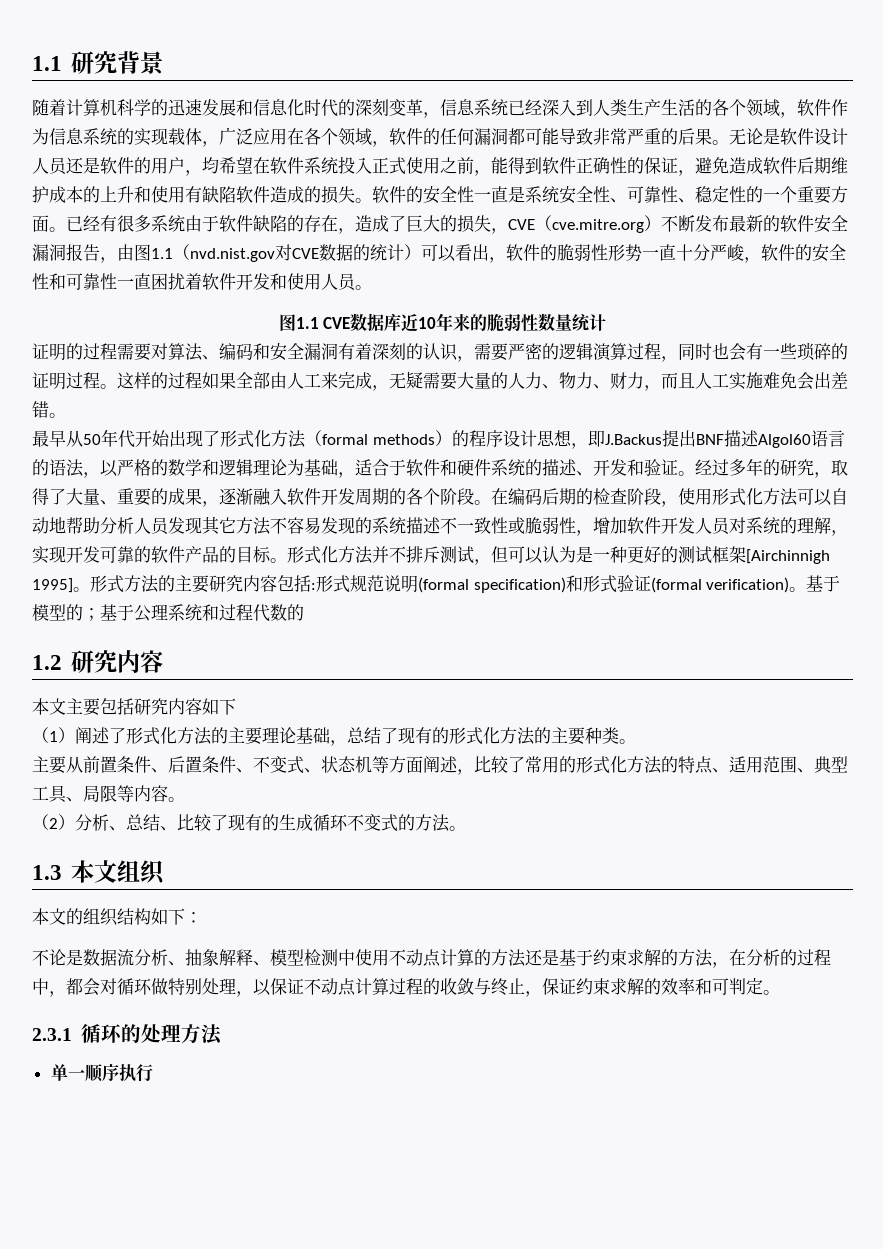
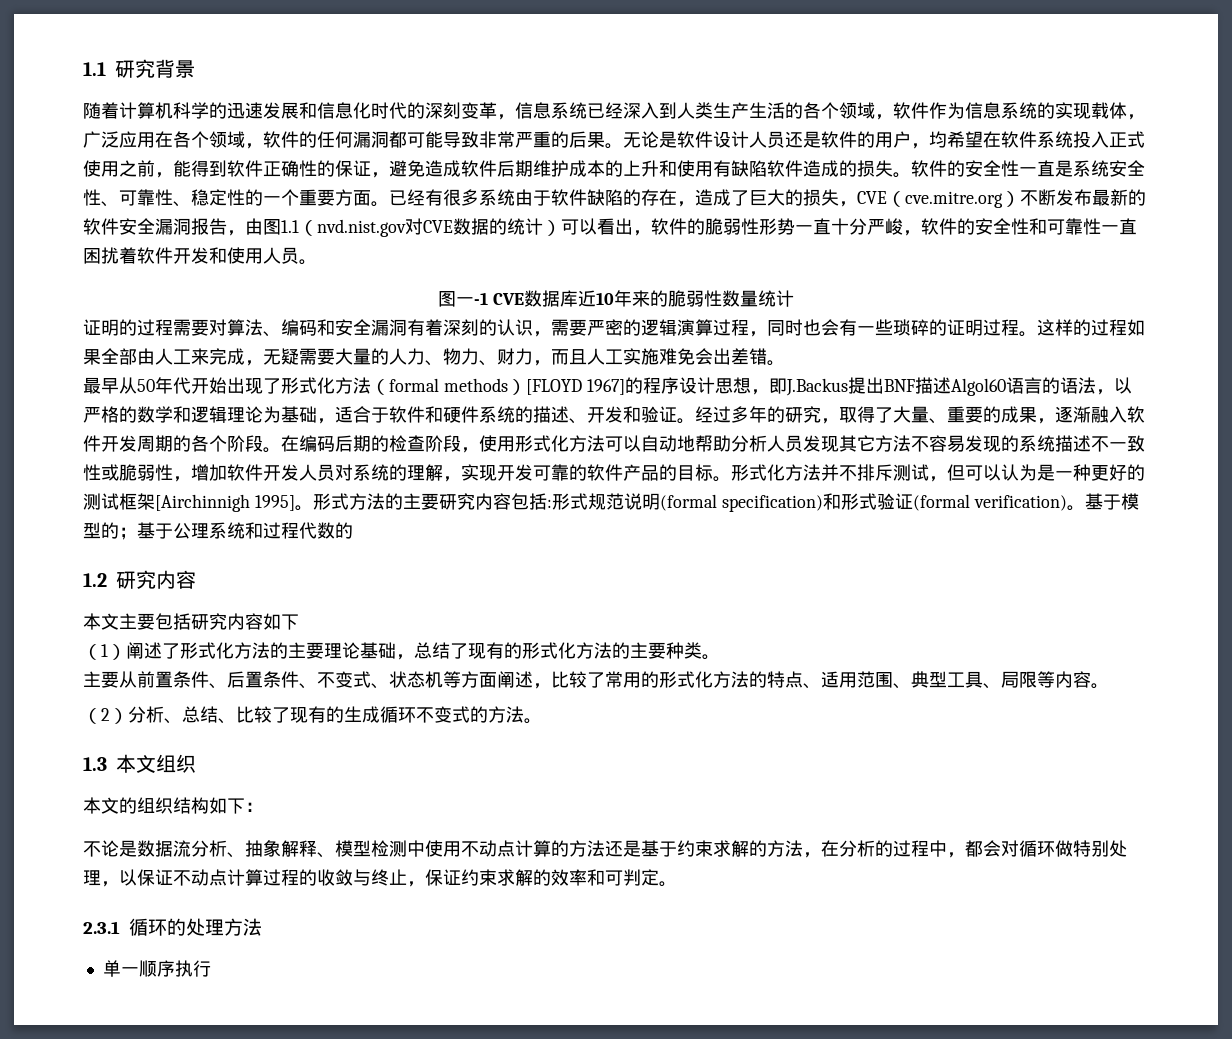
[295,317,319,329] 1.1 -> [456,292,489,305] 一-1
(452, 438) none -> [525,379,625,395] [FLOYD 1967]

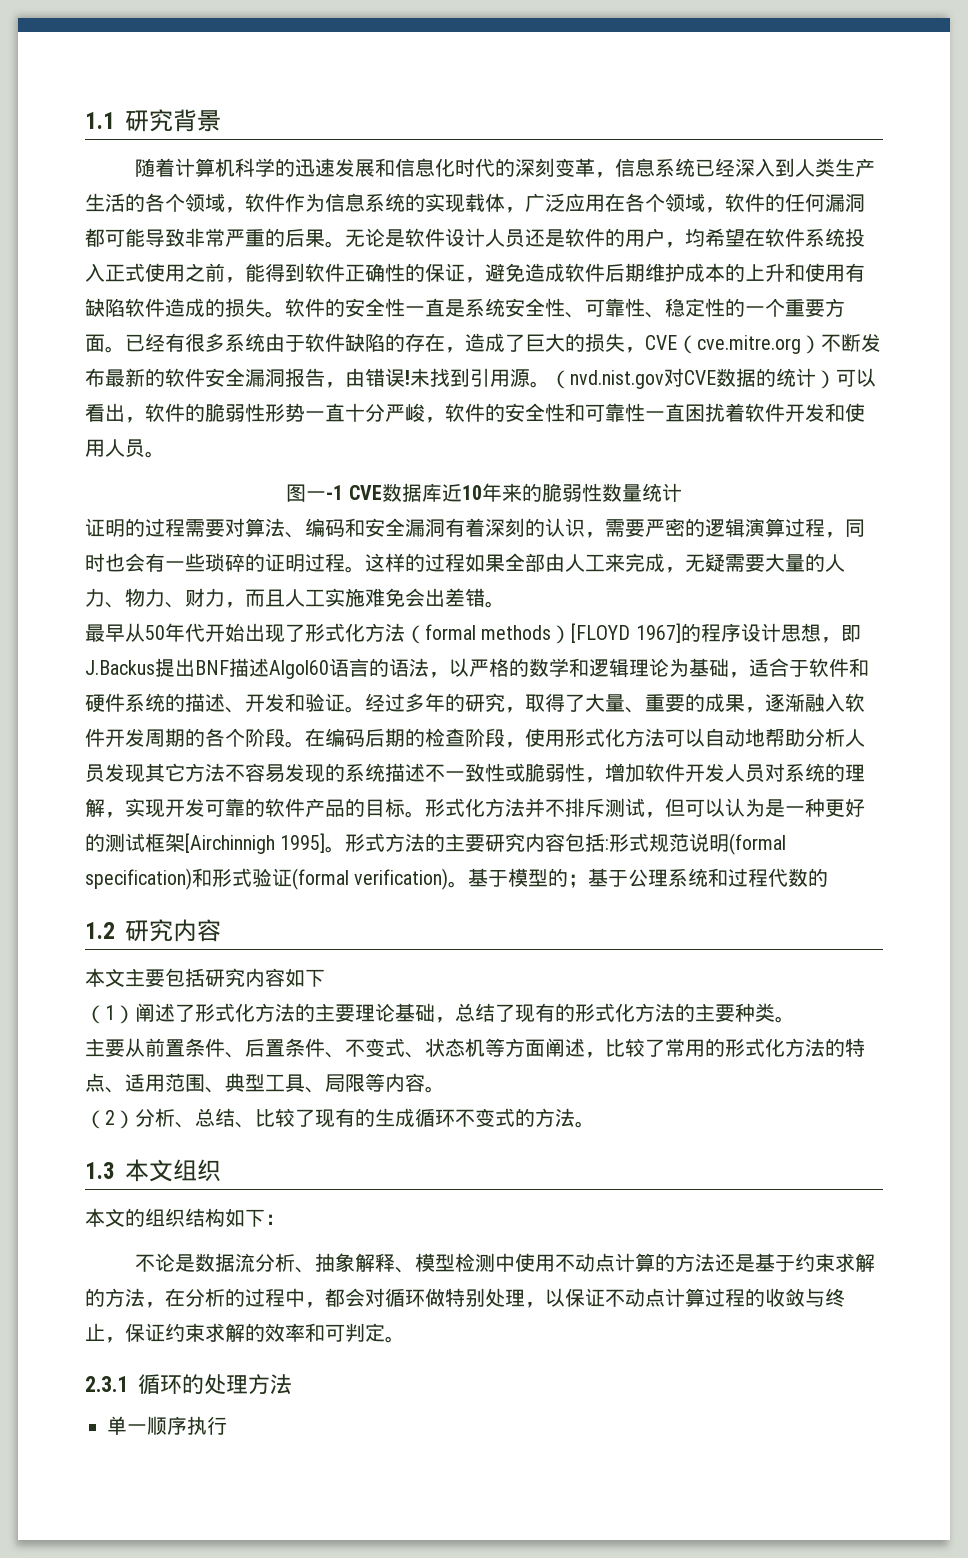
[263,219,299,235] 图1.1 -> [365,368,550,388] 错误!未找到引用源。

